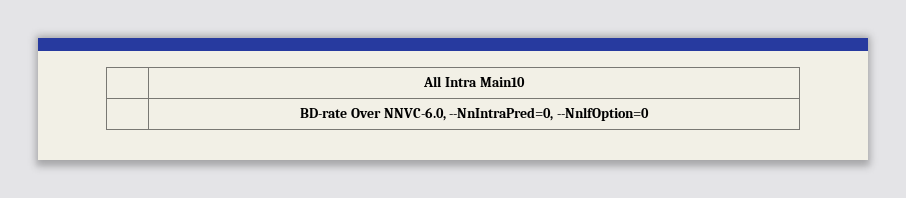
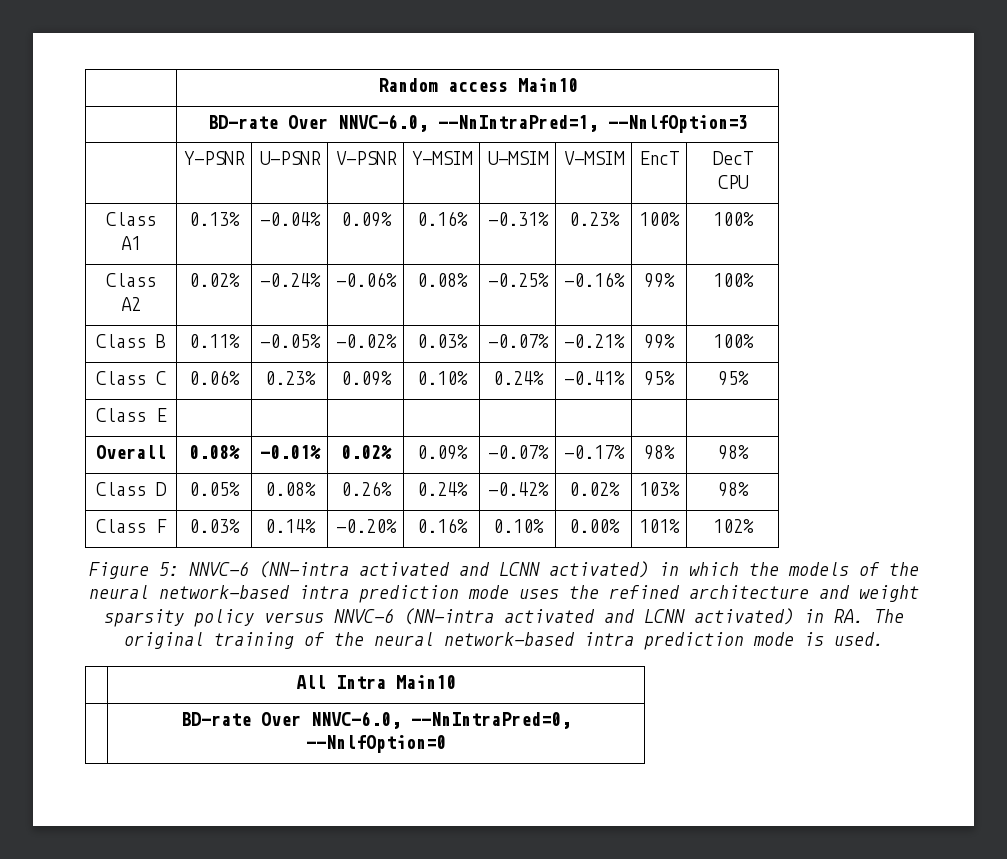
(423, 81) none -> [377,78,578,92] [207,114,748,133] [184,151,245,165] [259,151,321,165] [335,151,397,165] [411,151,473,165] [487,151,549,165] [563,151,625,165] [639,151,679,165] [712,151,753,165] [717,175,749,189] [106,212,156,226] [121,236,141,250] [189,212,240,226] [259,212,321,226] [340,212,392,227] [416,211,468,226] [487,212,549,226] [568,212,620,226] [639,212,680,226] [712,212,754,226] [106,273,156,287] [121,297,141,311] [189,273,240,287] [259,273,321,287] [335,272,397,287] [416,273,468,287] [487,273,549,287] [563,272,625,287] [644,273,675,288] [712,273,754,287] [96,334,166,348] [189,334,240,348] [259,334,321,348] [335,334,397,348] [416,334,468,348] [487,334,549,348] [563,334,625,348] [644,334,675,349] [712,334,754,348] [96,371,166,385] [189,370,240,385] [264,371,316,385] [340,371,392,386] [416,371,468,385] [492,371,544,385] [563,371,625,385] [644,371,675,386] [717,371,749,386] [96,408,167,422] [96,445,166,459] [189,445,240,459] [259,445,321,459] [340,445,392,459] [416,445,468,460] [487,445,549,459] [563,445,625,459] [644,445,675,460] [717,445,749,460] [96,482,167,496] [189,482,240,496] [264,482,316,496] [340,481,392,496] [416,482,468,496] [487,482,549,496] [568,482,620,496] [639,482,680,496] [717,482,749,497] [96,519,167,533] [189,519,240,533] [264,519,316,533] [335,519,397,533] [416,518,468,533] [492,519,544,533] [568,519,620,533] [639,519,680,533] [712,519,754,533] [88,561,919,579] [88,585,919,603] [103,608,904,627] [123,632,884,650] | Random access Main10 // | BD-rate Over NNVC-6.0, --NnIntraPred=1, --NnlfOption=3 // | Y-PSNR | U-PSNR | V-PSNR | Y-MSIM | U-MSIM | V-MSIM | EncT | DecT CPU // Class A1 | 0.13% | -0.04% | 0.09% | 0.16% | -0.31% | 0.23% | 100% | 100% // Class A2 | 0.02% | -0.24% | -0.06% | 0.08% | -0.25% | -0.16% | 99% | 100% // Class B | 0.11% | -0.05% | -0.02% | 0.03% | -0.07% | -0.21% | 99% | 100% // Class C | 0.06% | 0.23% | 0.09% | 0.10% | 0.24% | -0.41% | 95% | 95% // Class E | | | | | | | | // Overall | 0.08% | -0.01% | 0.02% | 0.09% | -0.07% | -0.17% | 98% | 98% // Class D | 0.05% | 0.08% | 0.26% | 0.24% | -0.42% | 0.02% | 103% | 98% // Class F | 0.03% | 0.14% | -0.20% | 0.16% | 0.10% | 0.00% | 101% | 102% // Figure 5: NNVC-6 (NN-intra activated and LCNN activated) in which the models of the neural network-based intra prediction mode uses the refined architecture and weight sparsity policy versus NNVC-6 (NN-intra activated and LCNN activated) in RA. The original training of the neural network-based intra prediction mode is used. //

